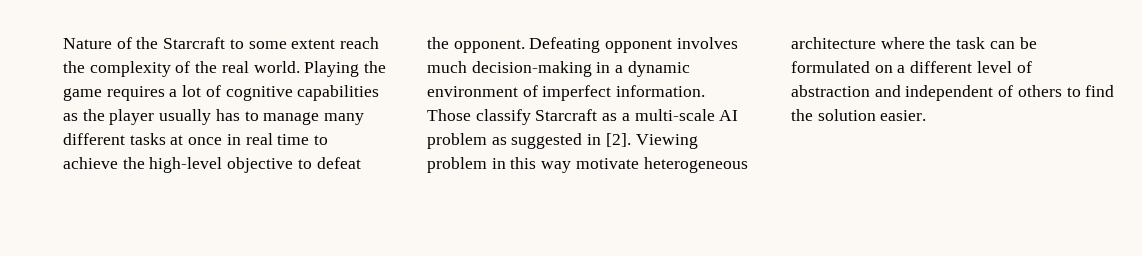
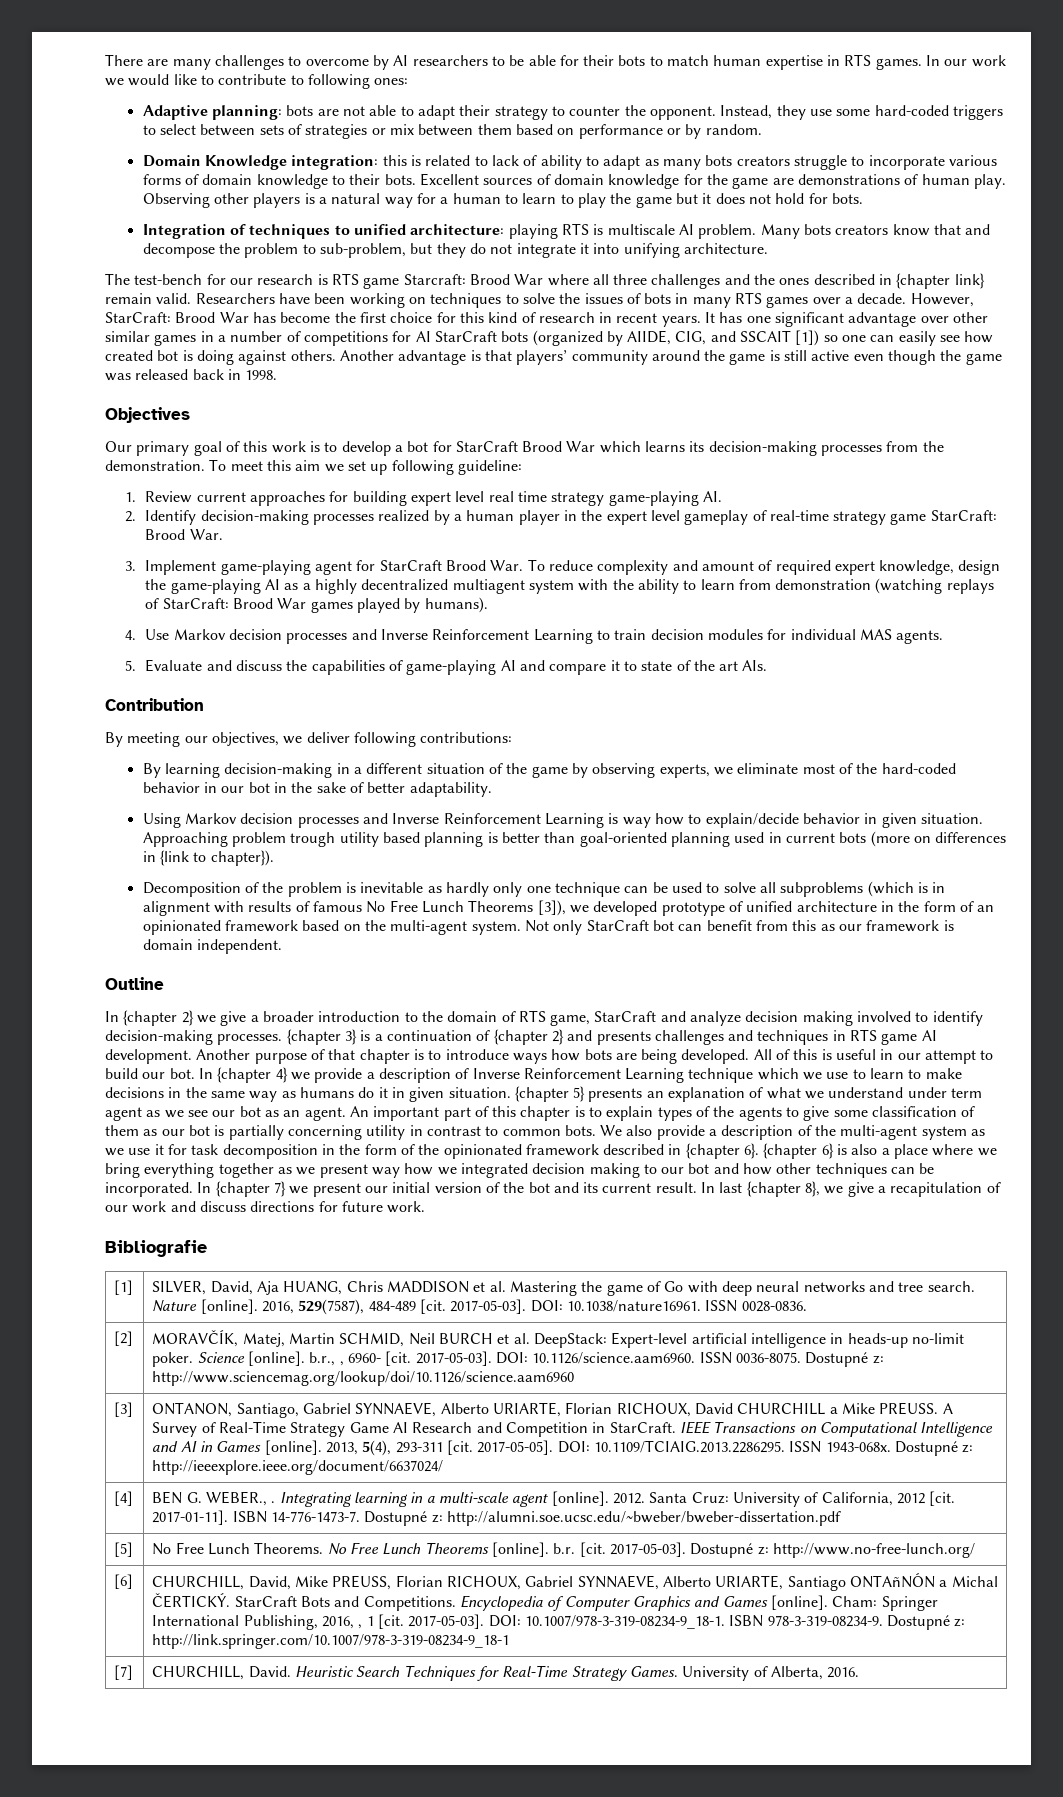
[63,37,380,49] [63,61,387,77] [63,85,380,101] [63,109,365,125] [63,133,329,145] [63,157,361,173] [427,37,738,53] [427,61,690,77] [427,85,706,101] [427,109,739,125] [427,133,698,149] [427,157,748,173] [791,37,1037,49] [791,61,1032,73] [791,85,1115,101] [791,109,927,121] Nature of the Starcraft to some extent reach the complexity of the real world. Playing the game requires a lot of cognitive capabilities as the player usually has to manage many different tasks at once in real time to achieve the high-level objective to defeat the opponent. Defeating opponent involves much decision-making in a dynamic environment of imperfect information. Those classify Starcraft as a multi-scale AI problem as suggested in [2]. Viewing problem in this way motivate heterogeneous architecture where the task can be formulated on a different level of abstraction and independent of others to find the solution easier. -> [105,54,1006,70] [105,74,409,89] [142,105,1003,120] [142,124,762,139] [142,155,997,170] [142,173,1006,189] [142,193,863,208] [142,223,991,239] [142,243,768,258] [105,273,985,289] [105,292,974,308] [105,312,989,327] [105,330,994,346] [105,350,1002,365] [105,369,278,381] [105,407,190,423] [105,441,944,456] [105,459,522,475] [125,491,722,506] [125,510,997,525] [145,529,223,540] [125,559,1001,575] [145,578,994,594] [145,597,488,613] [125,629,944,644] [125,659,768,675] [105,698,204,711] [105,732,513,747] [142,763,956,778] [142,782,492,797] [142,813,983,828] [142,831,1007,847] [142,850,274,866] [142,881,946,897] [142,900,995,916] [142,920,954,935] [142,939,283,954] [105,977,164,990] [105,1010,983,1026] [105,1029,937,1045] [105,1049,994,1064] [105,1067,962,1083] [105,1086,983,1102] [105,1106,976,1121] [105,1125,986,1140] [105,1143,997,1159] [105,1163,935,1178] [105,1181,1001,1197] [105,1201,426,1213] [105,1240,207,1257] [114,1280,134,1295] [152,1280,975,1296] [152,1299,807,1315] [114,1331,134,1346] [152,1330,964,1348] [152,1351,884,1367] [152,1371,575,1386] [114,1402,134,1417] [152,1402,953,1418] [152,1421,994,1437] [152,1440,974,1456] [152,1460,444,1475] [114,1491,134,1506] [152,1491,956,1507] [152,1510,842,1526] [114,1542,134,1557] [152,1542,975,1558] [114,1574,134,1589] [152,1573,998,1591] [152,1593,938,1611] [152,1614,966,1630] [152,1634,510,1649] [114,1665,134,1680] [152,1665,860,1681] There are many challenges to overcome by AI researchers to be able for their bots to match human expertise in RTS games. In our work we would like to contribute to following ones: // Adaptive planning: bots are not able to adapt their strategy to counter the opponent. Instead, they use some hard-coded triggers to select between sets of strategies or mix between them based on performance or by random. // Domain Knowledge integration: this is related to lack of ability to adapt as many bots creators struggle to incorporate various forms of domain knowledge to their bots. Excellent sources of domain knowledge for the game are demonstrations of human play. Observing other players is a natural way for a human to learn to play the game but it does not hold for bots. // Integration of techniques to unified architecture: playing RTS is multiscale AI problem. Many bots creators know that and decompose the problem to sub-problem, but they do not integrate it into unifying architecture. // The test-bench for our research is RTS game Starcraft: Brood War where all three challenges and the ones described in {chapter link} remain valid. Researchers have been working on techniques to solve the issues of bots in many RTS games over a decade. However, StarCraft: Brood War has become the first choice for this kind of research in recent years. It has one significant advantage over other similar games in a number of competitions for AI StarCraft bots (organized by AIIDE, CIG, and SSCAIT [1]) so one can easily see how created bot is doing against others. Another advantage is that players’ community around the game is still active even though the game was released back in 1998. // Objectives // Our primary goal of this work is to develop a bot for StarCraft Brood War which learns its decision-making processes from the demonstration. To meet this aim we set up following guideline: // 1. Review current approaches for building expert level real time strategy game-playing AI. // 2. Identify decision-making processes realized by a human player in the expert level gameplay of real-time strategy game StarCraft: Brood War. // 3. Implement game-playing agent for StarCraft Brood War. To reduce complexity and amount of required expert knowledge, design the game-playing AI as a highly decentralized multiagent system with the ability to learn from demonstration (watching replays of StarCraft: Brood War games played by humans). // 4. Use Markov decision processes and Inverse Reinforcement Learning to train decision modules for individual MAS agents. // 5. Evaluate and discuss the capabilities of game-playing AI and compare it to state of the art AIs. // Contribution // By meeting our objectives, we deliver following contributions: // By learning decision-making in a different situation of the game by observing experts, we eliminate most of the hard-coded behavior in our bot in the sake of better adaptability. // Using Markov decision processes and Inverse Reinforcement Learning is way how to explain/decide behavior in given situation. Approaching problem trough utility based planning is better than goal-oriented planning used in current bots (more on differences in {link to chapter}). // Decomposition of the problem is inevitable as hardly only one technique can be used to solve all subproblems (which is in alignment with results of famous No Free Lunch Theorems [3]), we developed prototype of unified architecture in the form of an opinionated framework based on the multi-agent system. Not only StarCraft bot can benefit from this as our framework is domain independent. // Outline // In {chapter 2} we give a broader introduction to the domain of RTS game, StarCraft and analyze decision making involved to identify decision-making processes. {chapter 3} is a continuation of {chapter 2} and presents challenges and techniques in RTS game AI development. Another purpose of that chapter is to introduce ways how bots are being developed. All of this is useful in our attempt to build our bot. In {chapter 4} we provide a description of Inverse Reinforcement Learning technique which we use to learn to make decisions in the same way as humans do it in given situation. {chapter 5} presents an explanation of what we understand under term agent as we see our bot as an agent. An important part of this chapter is to explain types of the agents to give some classification of them as our bot is partially concerning utility in contrast to common bots. We also provide a description of the multi-agent system as we use it for task decomposition in the form of the opinionated framework described in {chapter 6}. {chapter 6} is also a place where we bring everything together as we present way how we integrated decision making to our bot and how other techniques can be incorporated. In {chapter 7} we present our initial version of the bot and its current result. In last {chapter 8}, we give a recapitulation of our work and discuss directions for future work. // Bibliografie // [1] | SILVER, David, Aja HUANG, Chris MADDISON et al. Mastering the game of Go with deep neural networks and tree search. Nature [online]. 2016, 529(7587), 484-489 [cit. 2017-05-03]. DOI: 10.1038/nature16961. ISSN 0028-0836. // [2] | MORAVČÍK, Matej, Martin SCHMID, Neil BURCH et al. DeepStack: Expert-level artificial intelligence in heads-up no-limit poker. Science [online]. b.r., , 6960- [cit. 2017-05-03]. DOI: 10.1126/science.aam6960. ISSN 0036-8075. Dostupné z: http://www.sciencemag.org/lookup/doi/10.1126/science.aam6960 // [3] | ONTANON, Santiago, Gabriel SYNNAEVE, Alberto URIARTE, Florian RICHOUX, David CHURCHILL a Mike PREUSS. A Survey of Real-Time Strategy Game AI Research and Competition in StarCraft. IEEE Transactions on Computational Intelligence and AI in Games [online]. 2013, 5(4), 293-311 [cit. 2017-05-05]. DOI: 10.1109/TCIAIG.2013.2286295. ISSN 1943-068x. Dostupné z: http://ieeexplore.ieee.org/document/6637024/ // [4] | BEN G. WEBER., . Integrating learning in a multi-scale agent [online]. 2012. Santa Cruz: University of California, 2012 [cit. 2017-01-11]. ISBN 14-776-1473-7. Dostupné z: http://alumni.soe.ucsc.edu/~bweber/bweber-dissertation.pdf // [5] | No Free Lunch Theorems. No Free Lunch Theorems [online]. b.r. [cit. 2017-05-03]. Dostupné z: http://www.no-free-lunch.org/ // [6] | CHURCHILL, David, Mike PREUSS, Florian RICHOUX, Gabriel SYNNAEVE, Alberto URIARTE, Santiago ONTAñNÓN a Michal ČERTICKÝ. StarCraft Bots and Competitions. Encyclopedia of Computer Graphics and Games [online]. Cham: Springer International Publishing, 2016, , 1 [cit. 2017-05-03]. DOI: 10.1007/978-3-319-08234-9_18-1. ISBN 978-3-319-08234-9. Dostupné z: http://link.springer.com/10.1007/978-3-319-08234-9_18-1 // [7] | CHURCHILL, David. Heuristic Search Techniques for Real-Time Strategy Games. University of Alberta, 2016.

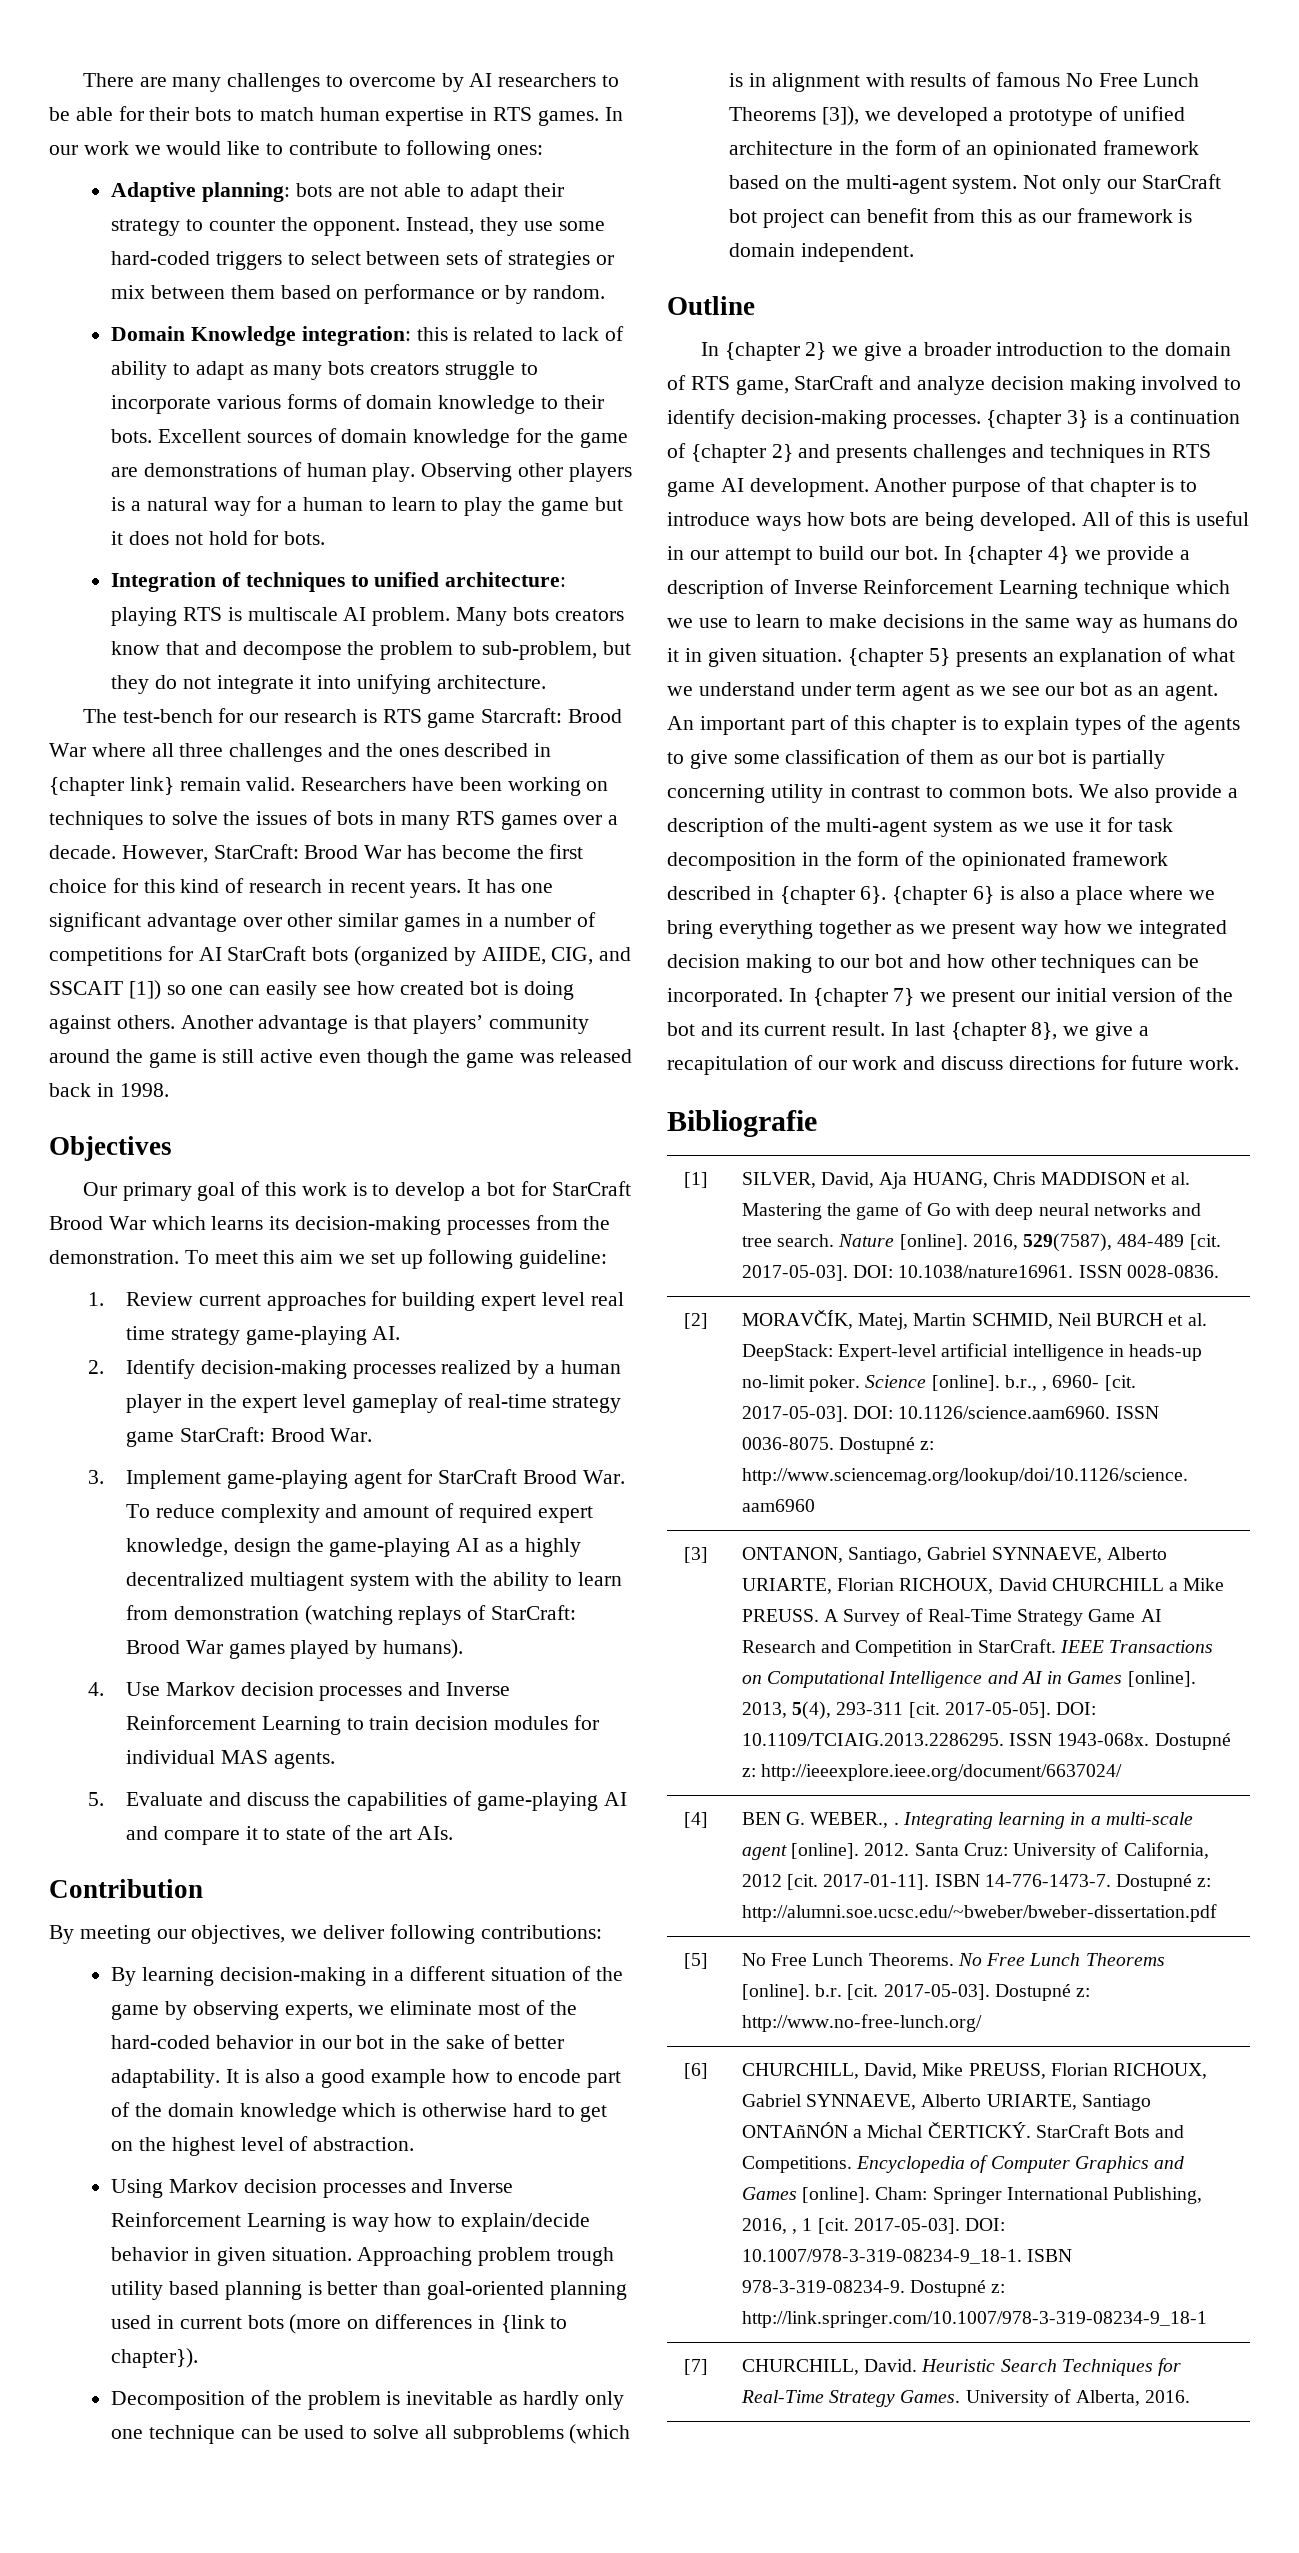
(492, 789) none -> [225,2069,622,2088] [111,2102,608,2122] [111,2136,415,2156] It is also a good example how to encode part of the domain knowledge which is otherwise hard to get on the highest level of abstraction.
(658, 908) none -> [993,111,1004,121] a
(583, 927) none -> [1106,179,1136,189] our
(674, 925) none -> [762,209,824,228] project

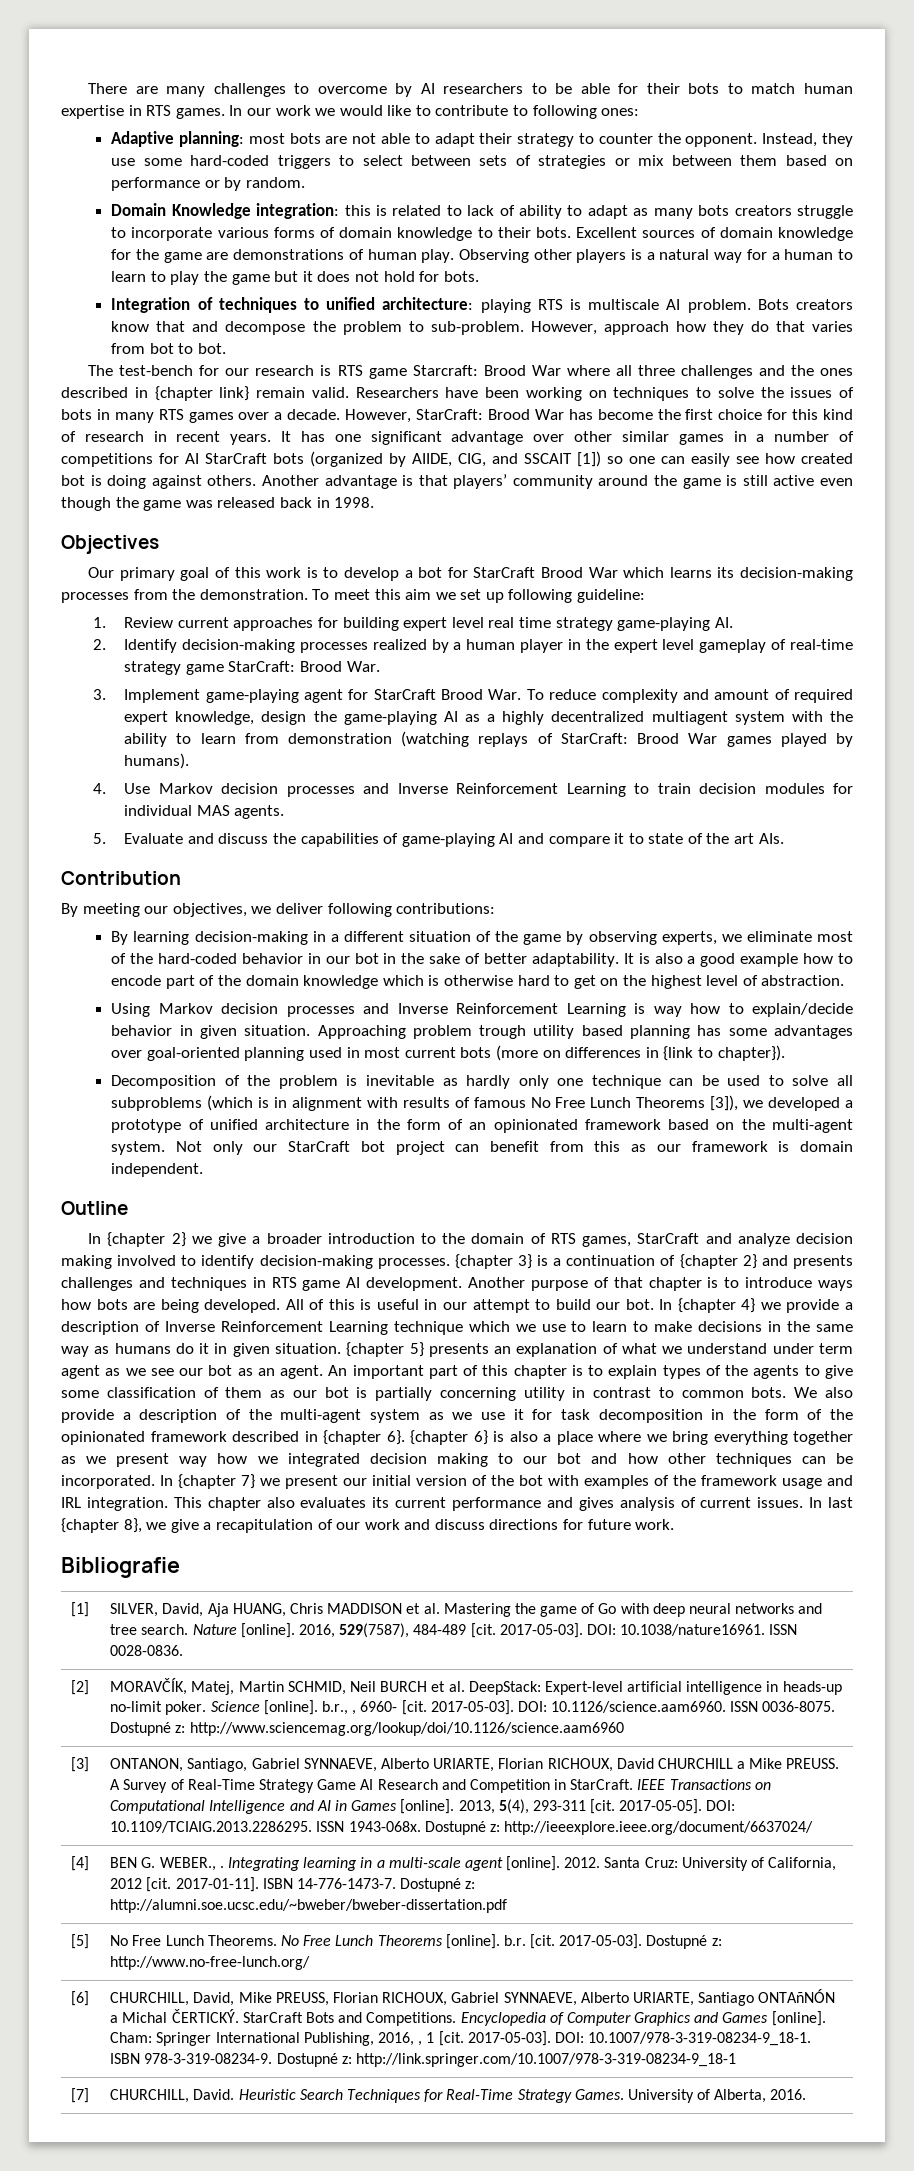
(290, 192) none -> [248,133,285,144] most
[455,607,549,626] Many bots -> [757,299,789,310] Bots
[481,641,631,660] [111,674,546,694] sub-problem, but they do not integrate it into unifying architecture. -> [430,321,853,335] [111,343,227,354] sub-problem. However, approach how they do that varies from bot to bot.
[307,2281,422,2295] is better than -> [697,1025,853,1039] [111,1050,143,1058] has some advantages over
(174, 2322) none -> [364,1047,401,1058] most
[735,379,789,395] game, -> [582,1236,632,1247] games,
[700,1022,886,1036] and its current result. -> [548,1475,853,1489] [61,1497,804,1511] with examples of the framework usage and IRL integration. This chapter also evaluates its current performance and gives analysis of current issues.

